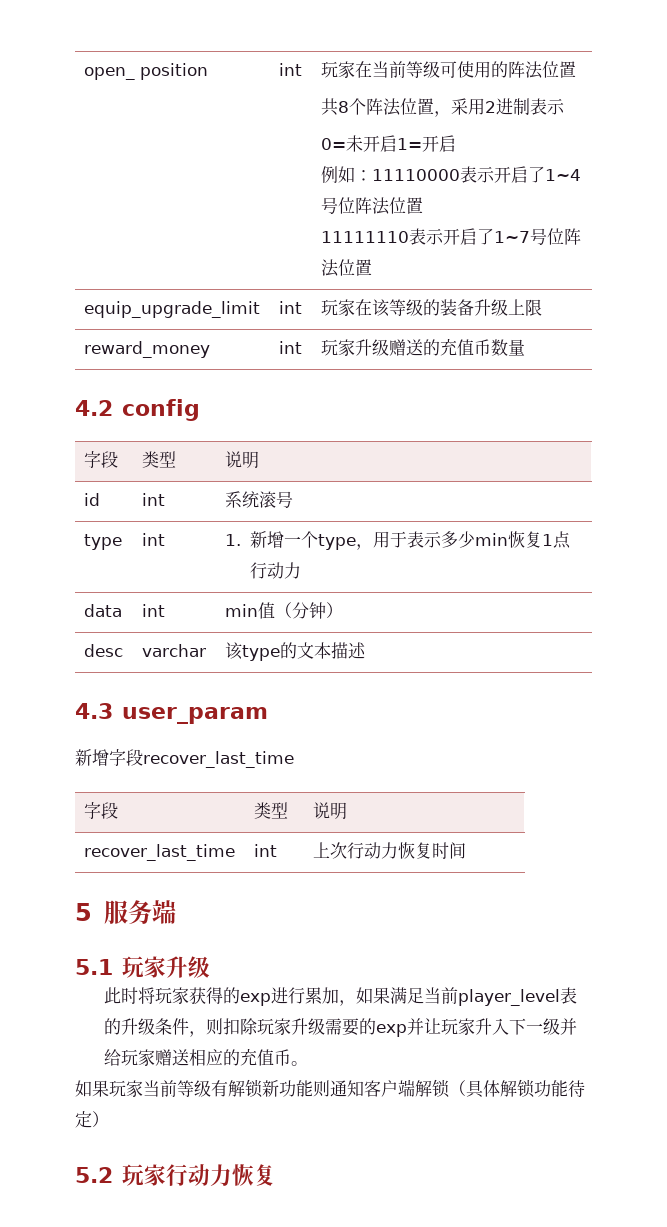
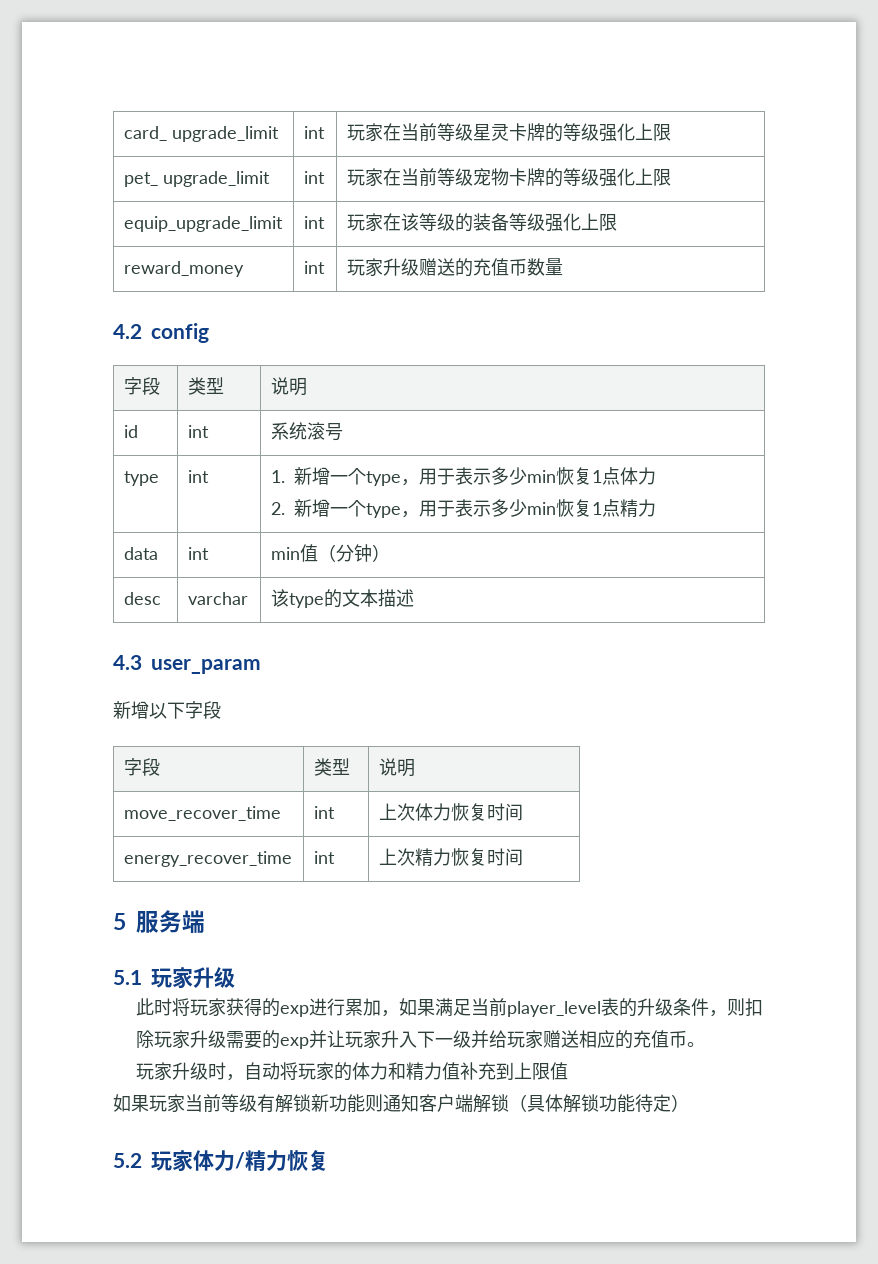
[84,63,209,80] [279,63,303,76] [321,61,577,79] [321,98,566,117] [321,135,457,152] [321,166,582,183] [321,197,424,215] [321,228,582,245] [321,259,373,277] open_ position | int | 玩家在当前等级可使用的阵法位置 // 共8个阵法位置，采用2进制表示 // 0=未开启1=开启 // 例如：11110000表示开启了1~4号位阵法位置 // 11111110表示开启了1~7号位阵法位置 -> [123,126,279,142] [303,126,325,139] [346,123,671,142] [123,171,270,187] [303,171,325,184] [346,168,671,187] card_ upgrade_limit | int | 玩家在当前等级星灵卡牌的等级强化上限 // pet_ upgrade_limit | int | 玩家在当前等级宠物卡牌的等级强化上限
[474,299,509,316] 升级 -> [508,213,581,232] 等级强化
[249,562,284,579] 行动 -> [619,467,656,485] [270,499,638,518] 体力 // 2.新增一个type，用于表示多少min恢复1点精
[109,749,294,768] [84,802,119,819] [254,802,289,819] [313,802,348,820] [84,844,236,861] [254,844,278,857] [313,842,382,859] 字段recover_last_time // 字段 | 类型 | 说明 // recover_last_time | int | 上次行动 -> [149,701,221,719] [123,758,160,776] [313,758,350,776] [378,758,415,777] [123,806,281,821] [313,806,335,819] [378,803,523,821] [123,851,292,867] [313,851,335,864] [378,848,433,866] 以下字段 // 字段 | 类型 | 说明 // move_recover_time | int | 上次体力恢复时间 // energy_recover_time | int | 上次精
(308, 1063) none -> [135,1062,568,1081] // 玩家升级时，自动将玩家的体力和精力值补充到上限值
[165,1164,210,1186] 行动 -> [193,1150,266,1171] 体力/精

